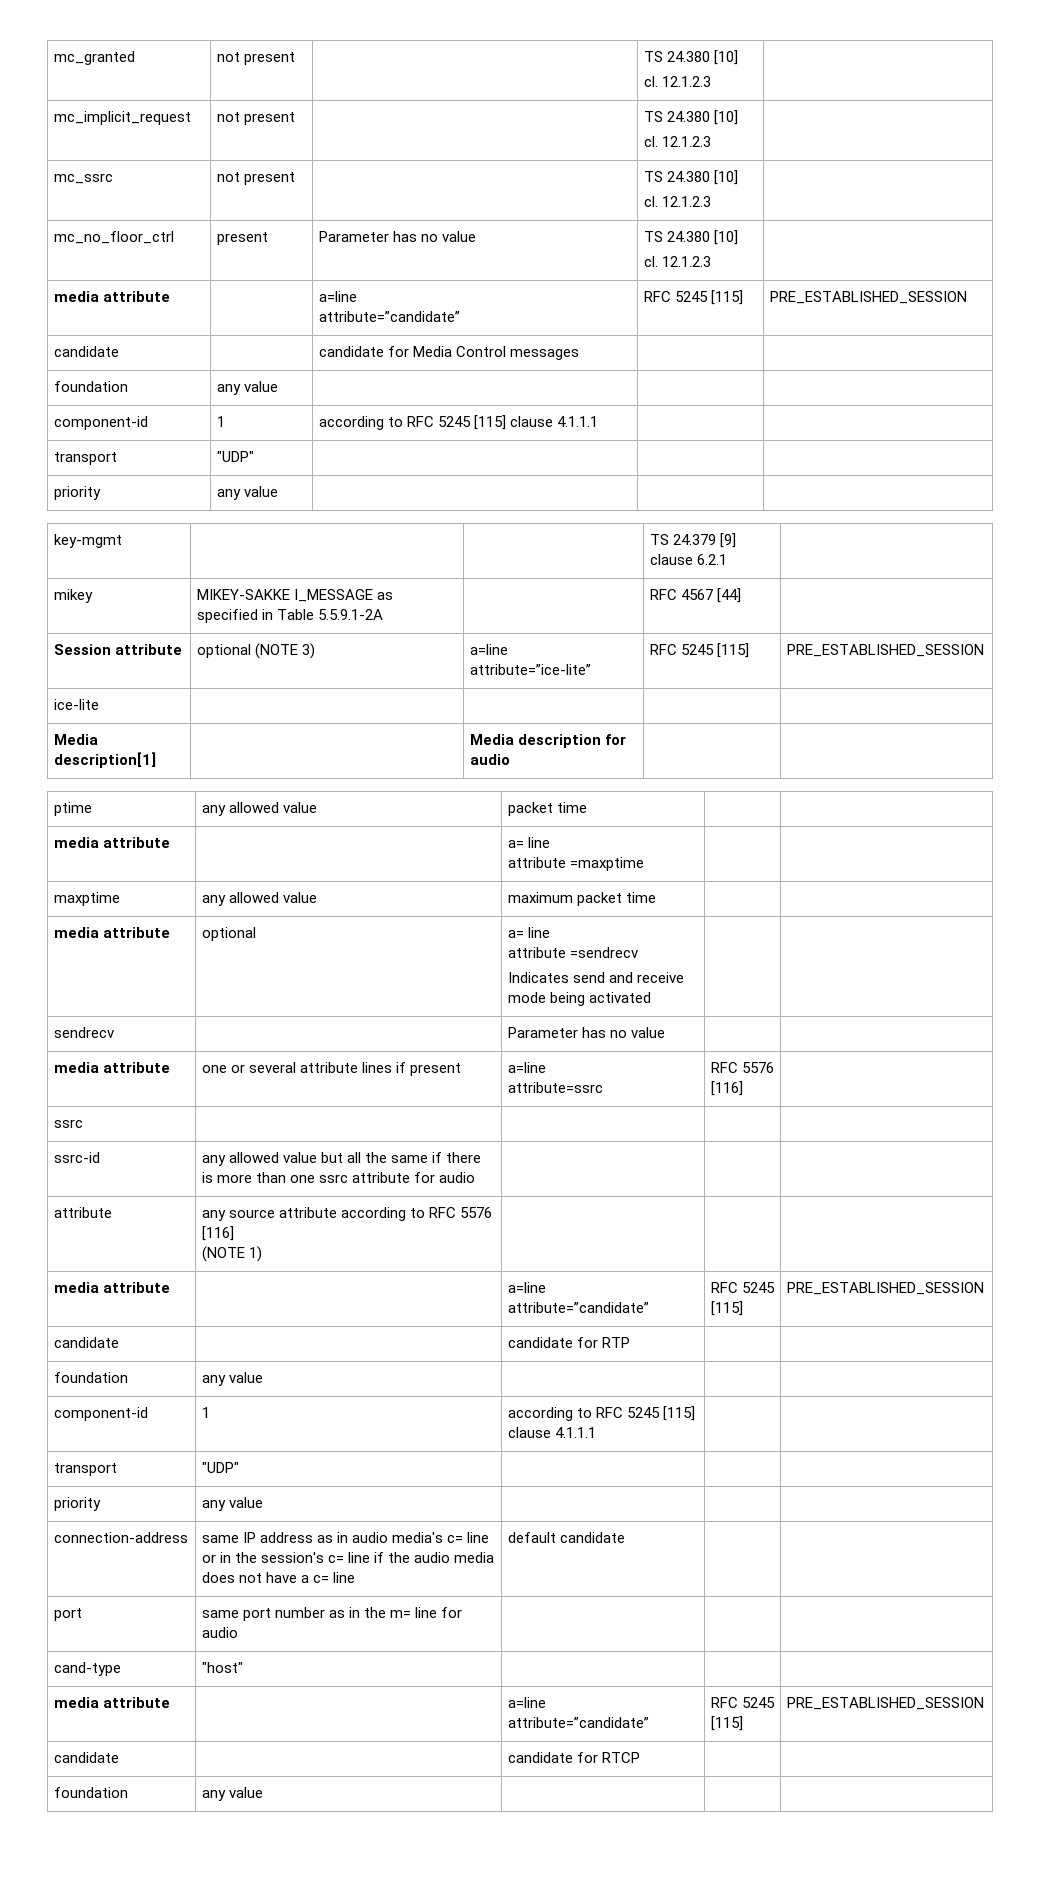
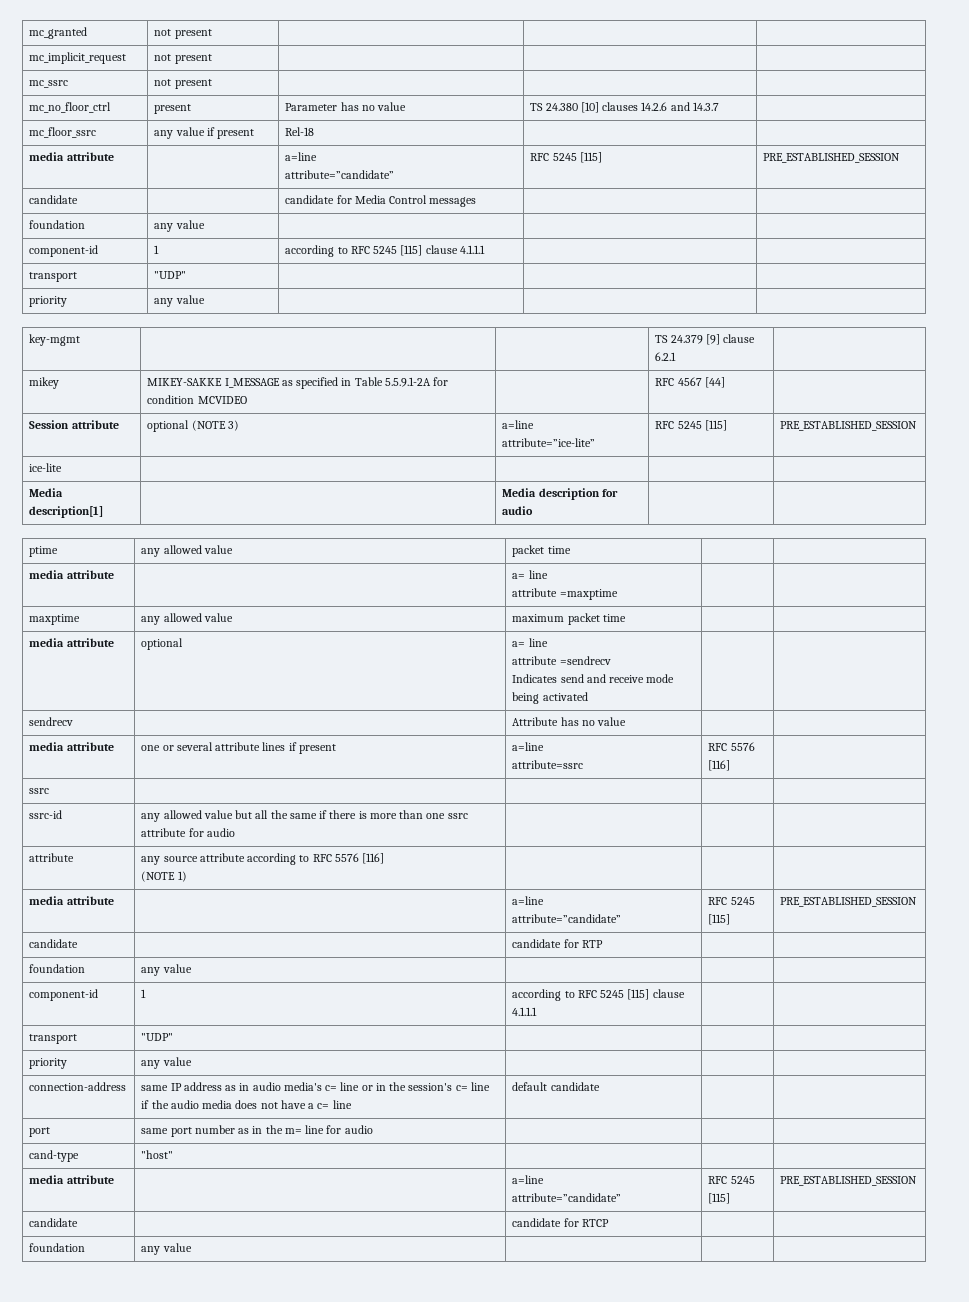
[643,50,738,65] [643,76,711,87] [53,111,191,125] [216,112,295,125] [643,110,738,125] [643,136,711,147] [53,173,113,184] [216,172,295,185] [643,170,738,185] [643,196,711,207] TS 24.380 [10] // cl. 12.1.2.3 | // mc_implicit_request | not present | | TS 24.380 [10] // cl. 12.1.2.3 | // mc_ssrc | not present | | TS 24.380 [10] // cl. 12.1.2.3 -> [29,52,127,64] [154,54,212,64] [29,80,69,88] [154,79,212,89] | // mc_implicit_request | not present | | | // mc_ssrc | not present | |
[643,256,711,267] // cl. 12.1.2.3 -> [602,102,719,111] [29,127,97,138] [154,127,255,139] [285,127,315,136] clauses 14.2.6 and 14.3.7 | // mc_floor_ssrc | any value if present | Rel-18 |
(383, 614) none -> [433,377,449,386] [147,395,247,404] for condition MCVIDEO
[507,1027,578,1038] Parameter -> [512,717,559,726] Attribute

